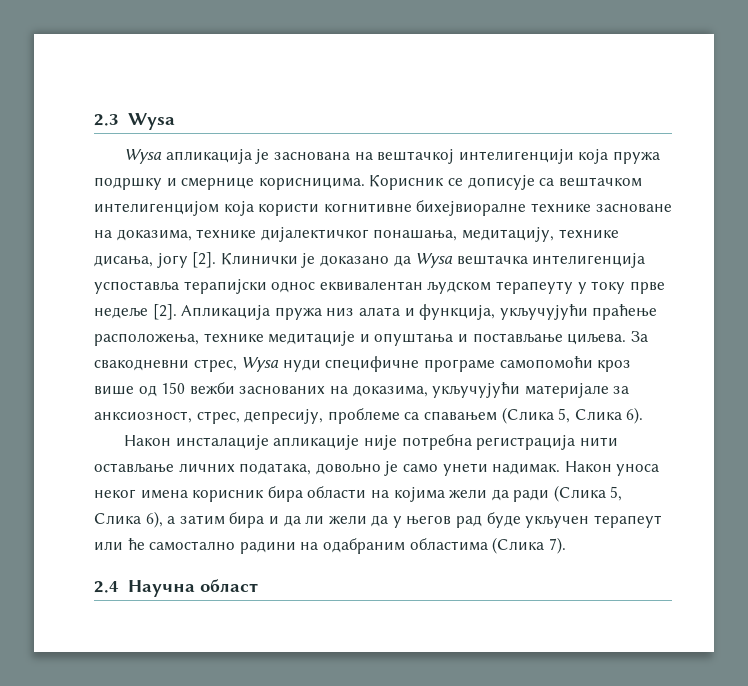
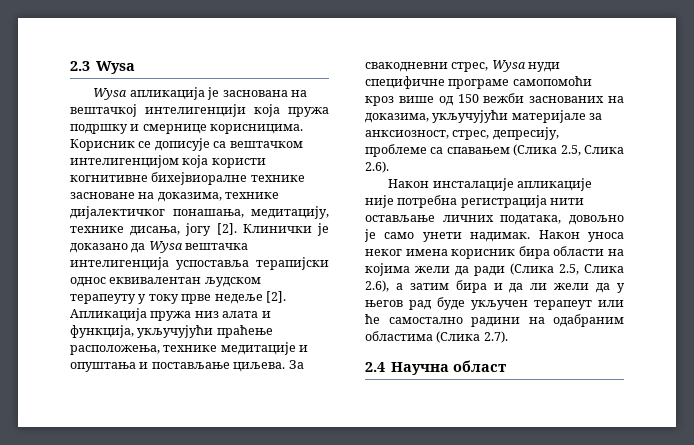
[558,407,644,424] 5, Слика 6). -> [560,145,624,156] [365,161,389,173] 2.5, Слика 2.6).
[610,486,623,501] [94,511,163,528] 5, Слика 6), -> [559,264,624,275] [365,280,389,292] 2.5, Слика 2.6),
[548,537,566,554] 7). -> [483,331,508,343] 2.7).

